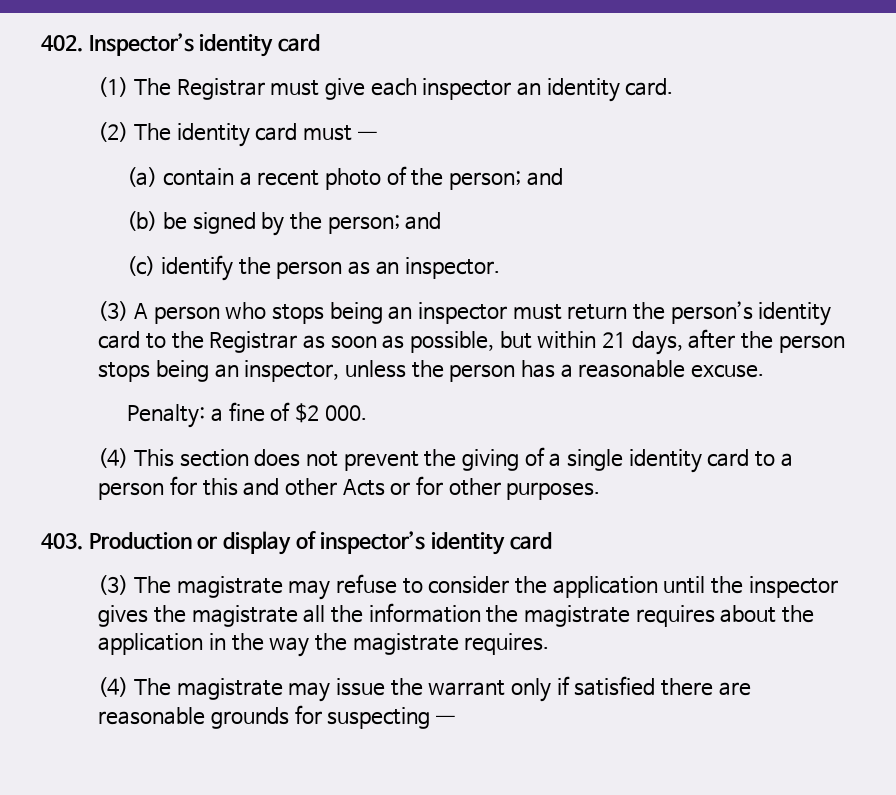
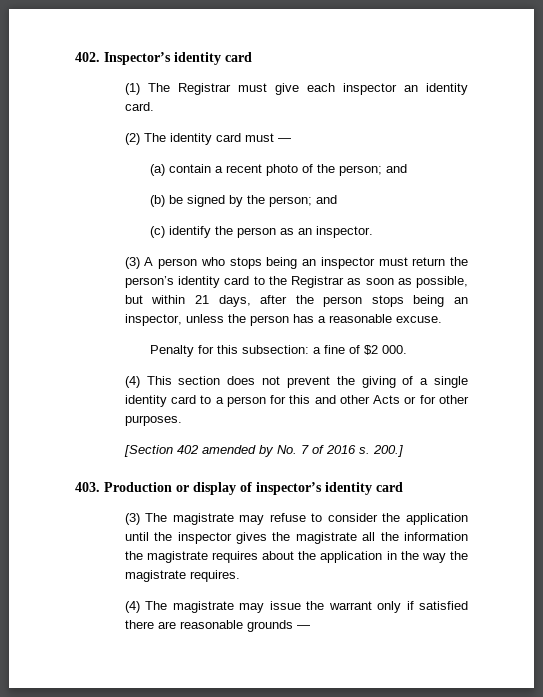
[127,404,206,428] Penalty: -> [149,345,309,357] Penalty for this subsection:
(601, 491) none -> [123,445,403,457] // [Section 402 amended by No. 7 of 2016 s. 200.]
[294,705,431,729] for suspecting -> (293, 626) none

